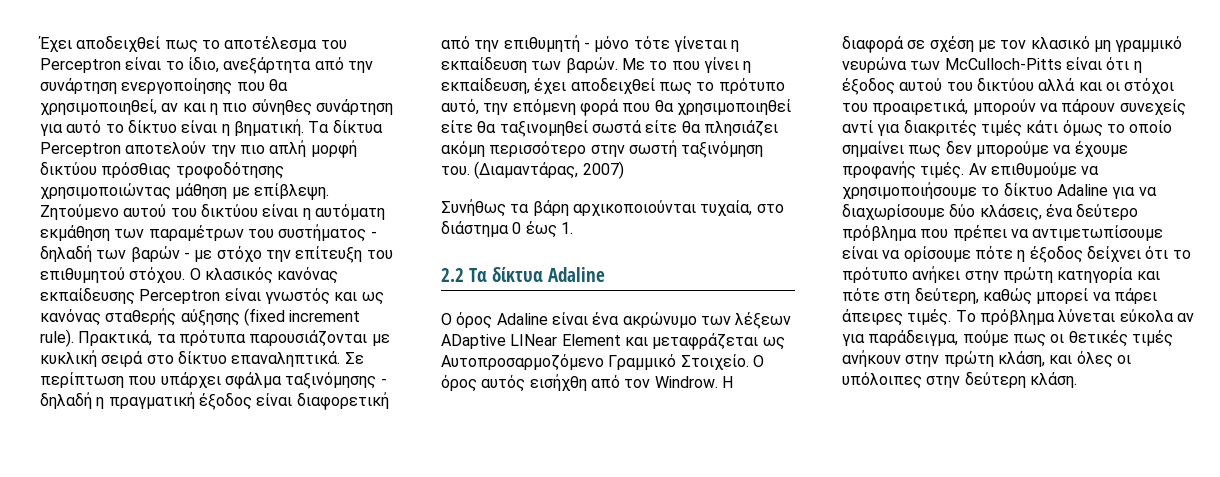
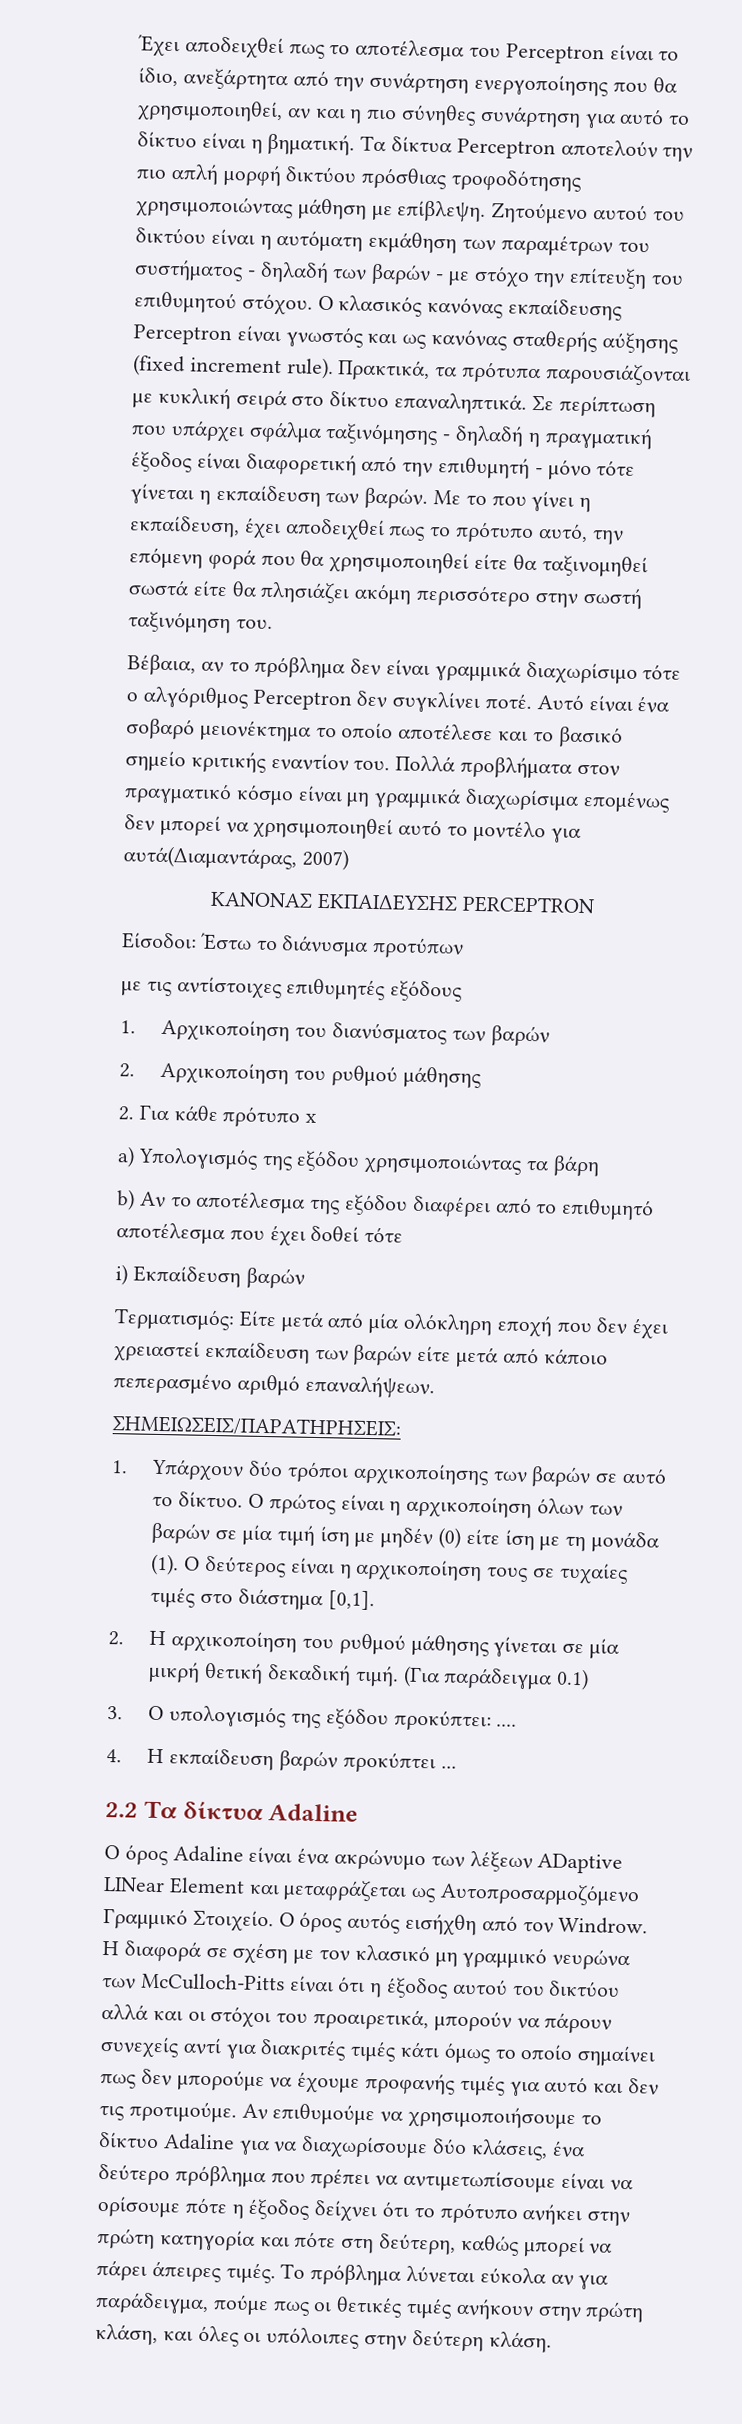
[474,161,624,179] [441,199,784,217] [441,220,573,238] (Διαμαντάρας, 2007) // Συνήθως τα βάρη αρχικοποιούνται τυχαία, στο διάστημα 0 έως 1. -> [127,654,682,686] [126,686,671,714] [126,718,623,748] [125,750,620,779] [124,782,670,813] [124,814,582,843] [123,845,349,871] [210,891,595,915] [122,932,465,959] [121,976,463,1002] [120,1018,550,1047] [119,1061,481,1089] [118,1104,318,1128] [117,1146,600,1177] [116,1189,655,1221] [116,1222,404,1247] [115,1264,305,1289] [114,1308,670,1340] [114,1340,608,1368] [113,1372,435,1399] [112,1415,402,1438] [111,1458,668,1488] [152,1491,623,1520] [151,1522,661,1553] [150,1553,628,1585] [150,1586,375,1611] [108,1630,621,1659] [148,1661,590,1691] [107,1705,518,1732] [106,1748,457,1774] // Βέβαια, αν το πρόβλημα δεν είναι γραμμικά διαχωρίσιμο τότε ο αλγόριθμος Perceptron δεν συγκλίνει ποτέ. Αυτό είναι ένα σοβαρό μειονέκτημα το οποίο αποτέλεσε και το βασικό σημείο κριτικής εναντίον του. Πολλά προβλήματα στον πραγματικό κόσμο είναι μη γραμμικά διαχωρίσιμα επομένως δεν μπορεί να χρησιμοποιηθεί αυτό το μοντέλο για αυτά(Διαμαντάρας, 2007) // ΚΑΝΟΝΑΣ ΕΚΠΑΙΔΕΥΣΗΣ PERCEPTRON // Είσοδοι: Έστω το διάνυσμα προτύπων // με τις αντίστοιχες επιθυμητές εξόδους // 1. Αρχικοποίηση του διανύσματος των βαρών // 2. Αρχικοποίηση του ρυθμού μάθησης // 2. Για κάθε πρότυπο x // a) Υπολογισμός της εξόδου χρησιμοποιώντας τα βάρη // b) Αν το αποτέλεσμα της εξόδου διαφέρει από το επιθυμητό αποτέλεσμα που έχει δοθεί τότε // i) Εκπαίδευση βαρών // Τερματισμός: Είτε μετά από μία ολόκληρη εποχή που δεν έχει χρειαστεί εκπαίδευση των βαρών είτε μετά από κάποιο πεπερασμένο αριθμό επαναλήψεων. // ΣΗΜΕΙΩΣΕΙΣ/ΠΑΡΑΤΗΡΗΣΕΙΣ: // 1. Υπάρχουν δύο τρόποι αρχικοποίησης των βαρών σε αυτό το δίκτυο. Ο πρώτος είναι η αρχικοποίηση όλων των βαρών σε μία τιμή ίση με μηδέν (0) είτε ίση με τη μονάδα (1). Ο δεύτερος είναι η αρχικοποίηση τους σε τυχαίες τιμές στο διάστημα [0,1]. // 2. Η αρχικοποίηση του ρυθμού μάθησης γίνεται σε μία μικρή θετική δεκαδική τιμή. (Για παράδειγμα 0.1) // 3. Ο υπολογισμός της εξόδου προκύπτει: .... // 4. Η εκπαίδευση βαρών προκύπτει ...
[920,162,965,179] τιμές. -> [459,2074,660,2097] [99,2100,237,2123] τιμές για αυτό και δεν τις προτιμούμε.

